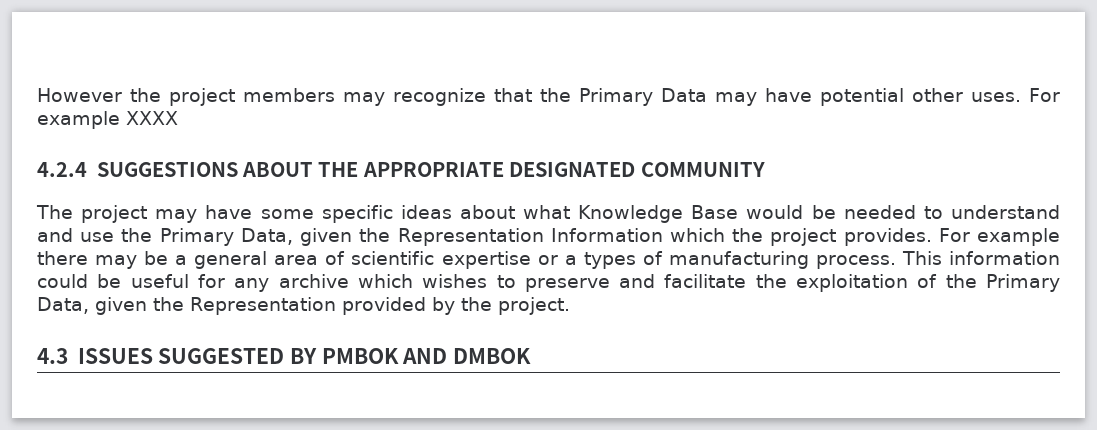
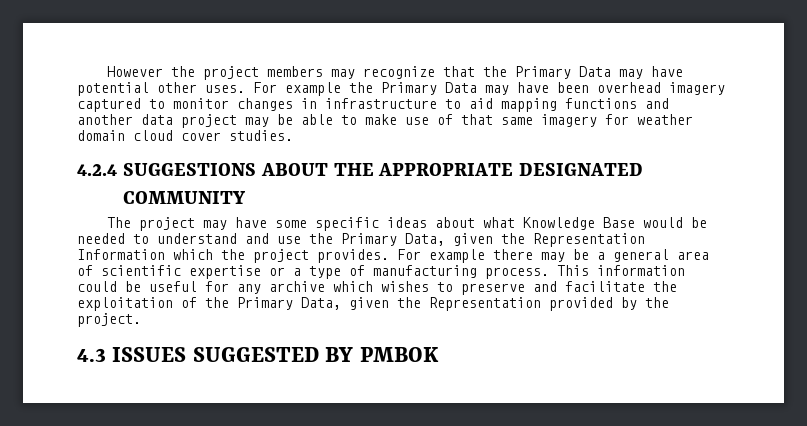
[126,111,178,125] XXXX -> [349,82,725,95] [77,98,669,112] [77,114,693,128] [77,130,293,141] the Primary Data may have been overhead imagery captured to monitor changes in infrastructure to aid mapping functions and another data project may be able to make use of that same imagery for weather domain cloud cover studies.
[583,252,636,269] types -> [309,266,341,279] type
[402,348,531,364] AND DMBOK -> (439, 354) none

